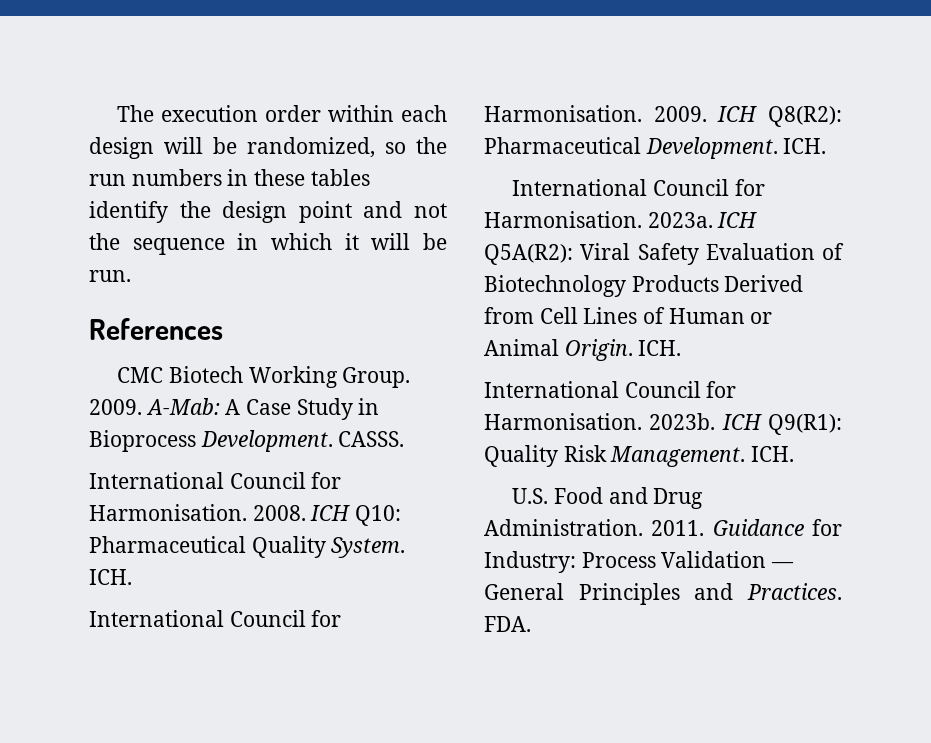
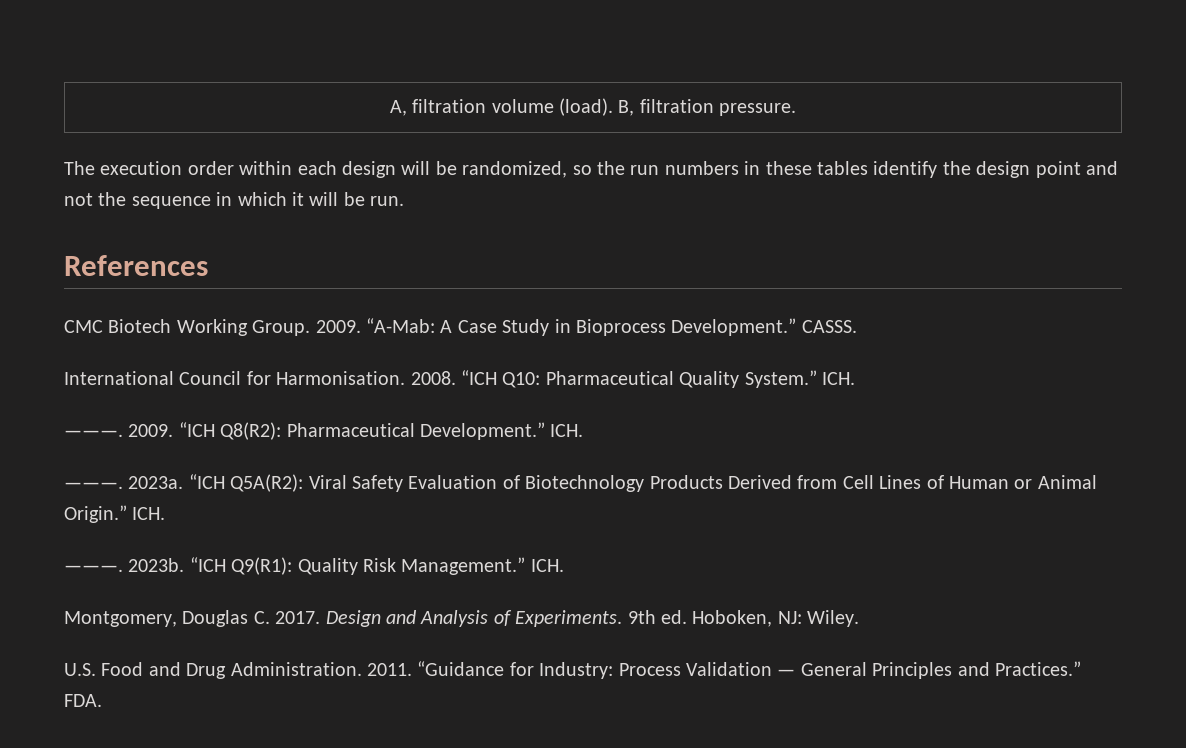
(117, 113) none -> [389,98,797,116] A, filtration volume (load). B, filtration pressure. //
[145,398,220,415] A-Mab: -> [366,318,435,333] “A-Mab:
[200,430,333,452] Development. -> [671,318,797,336] Development.”
[310,505,351,521] ICH -> [461,370,497,385] “ICH
[331,537,406,558] [89,569,132,585] [89,610,342,627] [484,105,758,122] System. ICH. // International Council for Harmonisation. 2009. ICH -> [744,370,855,388] [64,422,215,437] System.” ICH. // ———. 2009. “ICH
[645,137,827,159] [512,179,765,196] [484,211,758,228] Development. ICH. // International Council for Harmonisation. 2023a. ICH -> [420,422,584,440] [64,474,225,489] Development.” ICH. // ———. 2023a. “ICH
[564,339,682,361] [484,381,737,398] [484,413,762,430] Origin. ICH. // International Council for Harmonisation. 2023b. ICH -> [64,505,166,523] [64,557,226,572] Origin.” ICH. // ———. 2023b. “ICH
[610,446,795,467] Management. ICH. -> [401,557,564,575] [64,610,860,627] Management.” ICH. // Montgomery, Douglas C. 2017. Design and Analysis of Experiments. 9th ed. Hoboken, NJ: Wiley.
[712,519,804,536] Guidance -> [417,661,505,676] “Guidance
[747,583,842,600] Practices. -> [994,661,1081,676] Practices.”

